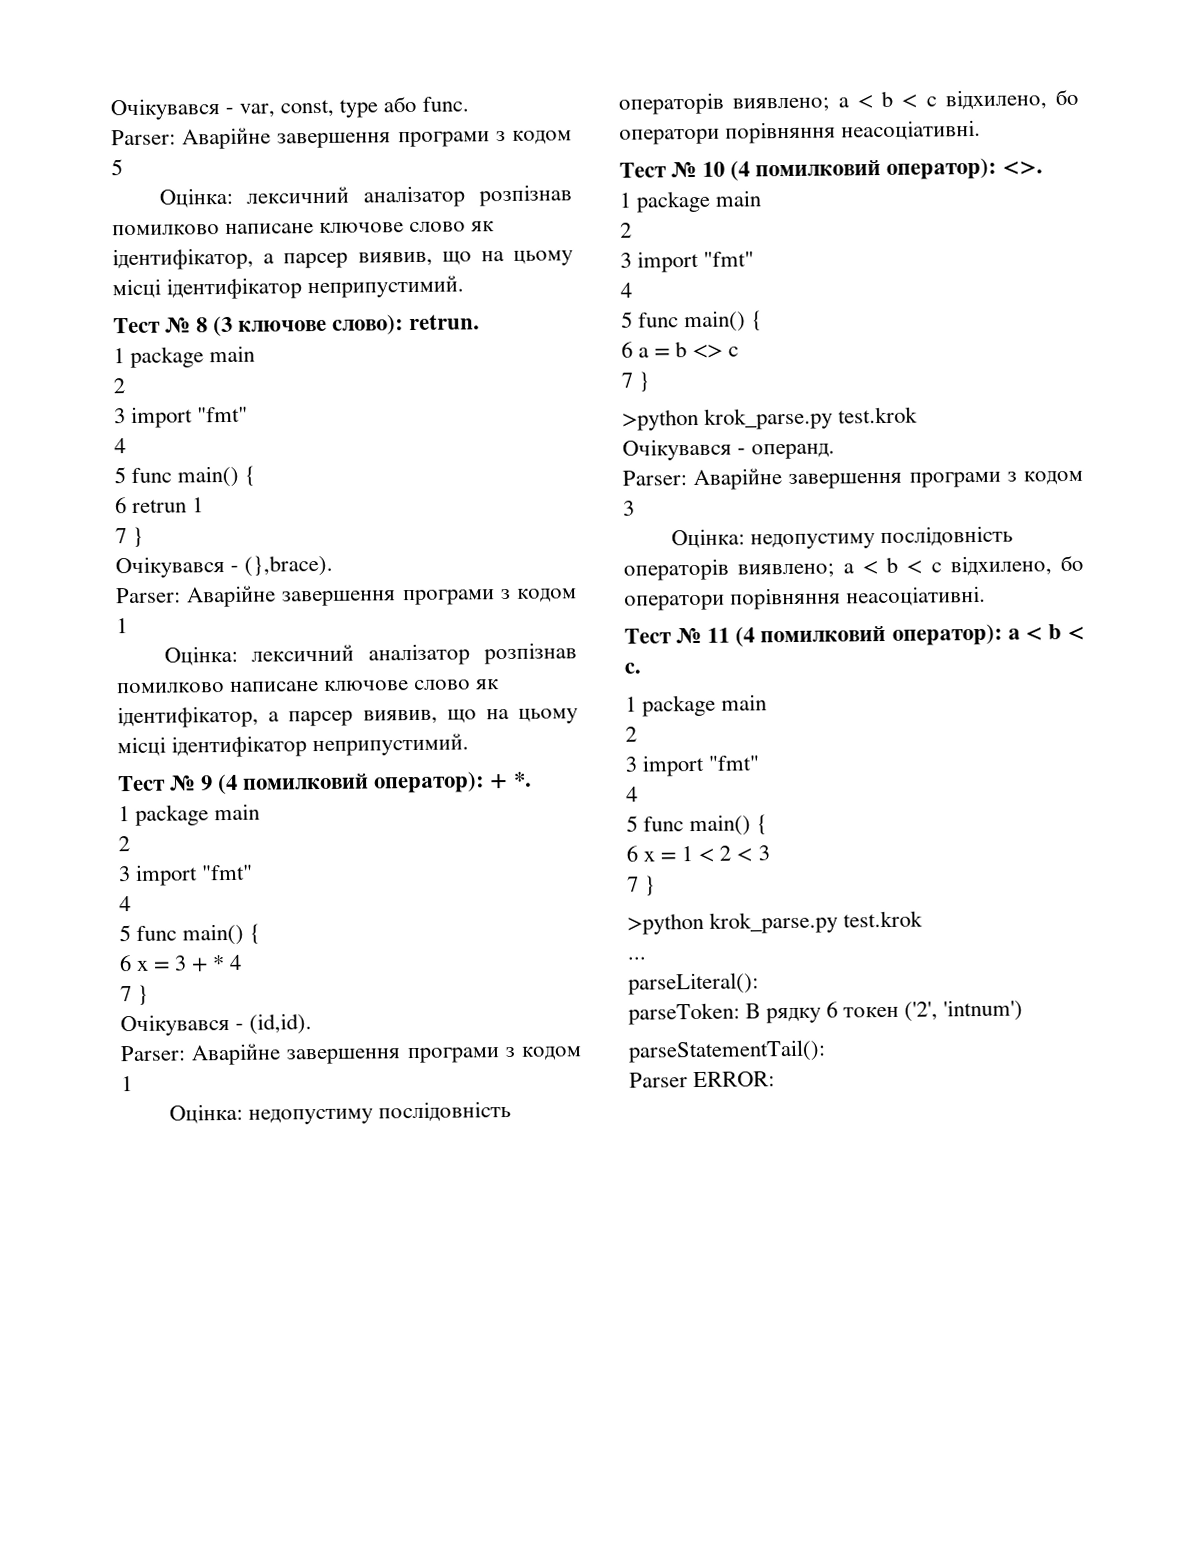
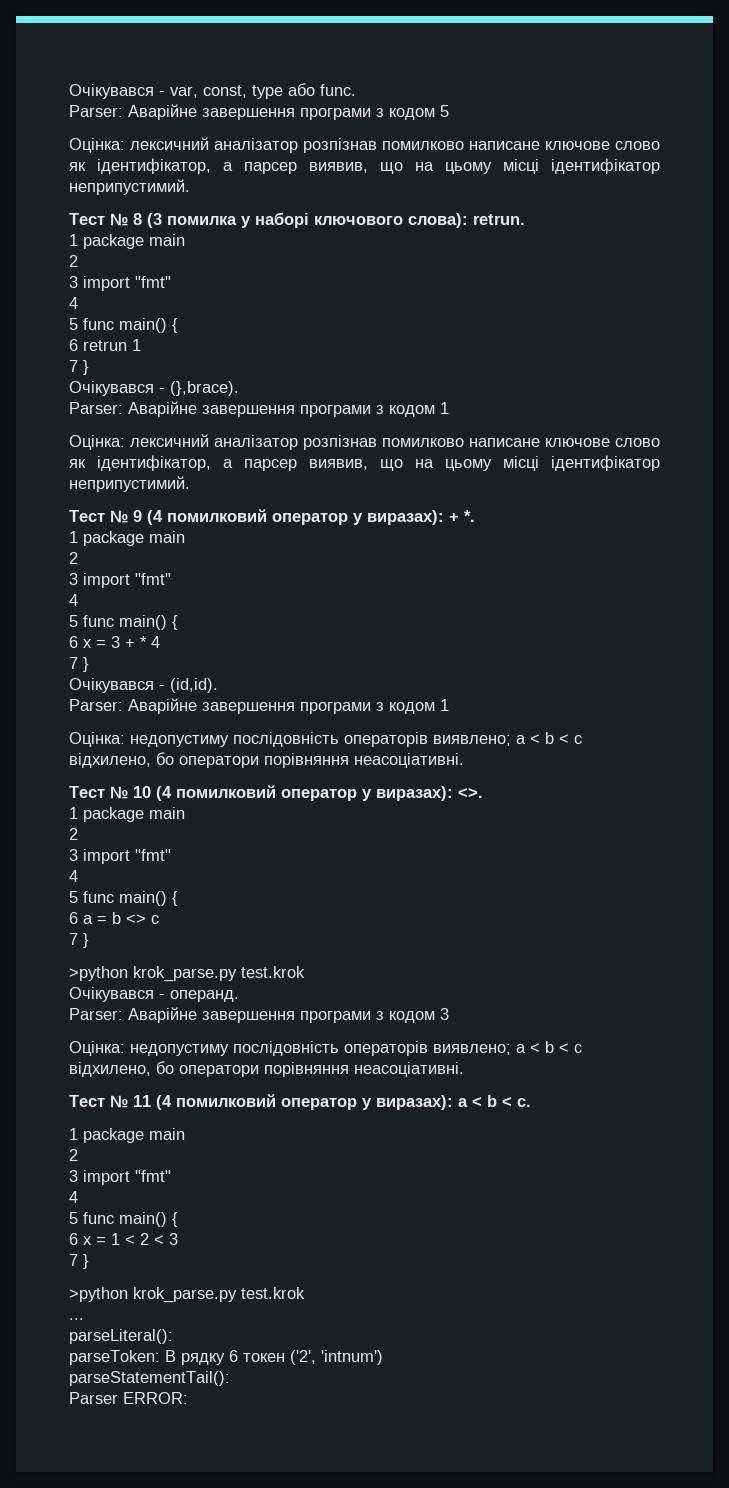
[238,314,405,335] ключове слово): -> [167,212,468,228] помилка у наборі ключового слова):
[373,771,486,794] оператор): -> [272,510,444,525] оператор у виразах):
[886,157,998,180] оператор): -> [281,786,453,801] оператор у виразах):
[891,623,1003,646] оператор): -> [281,1095,453,1110] оператор у виразах):

